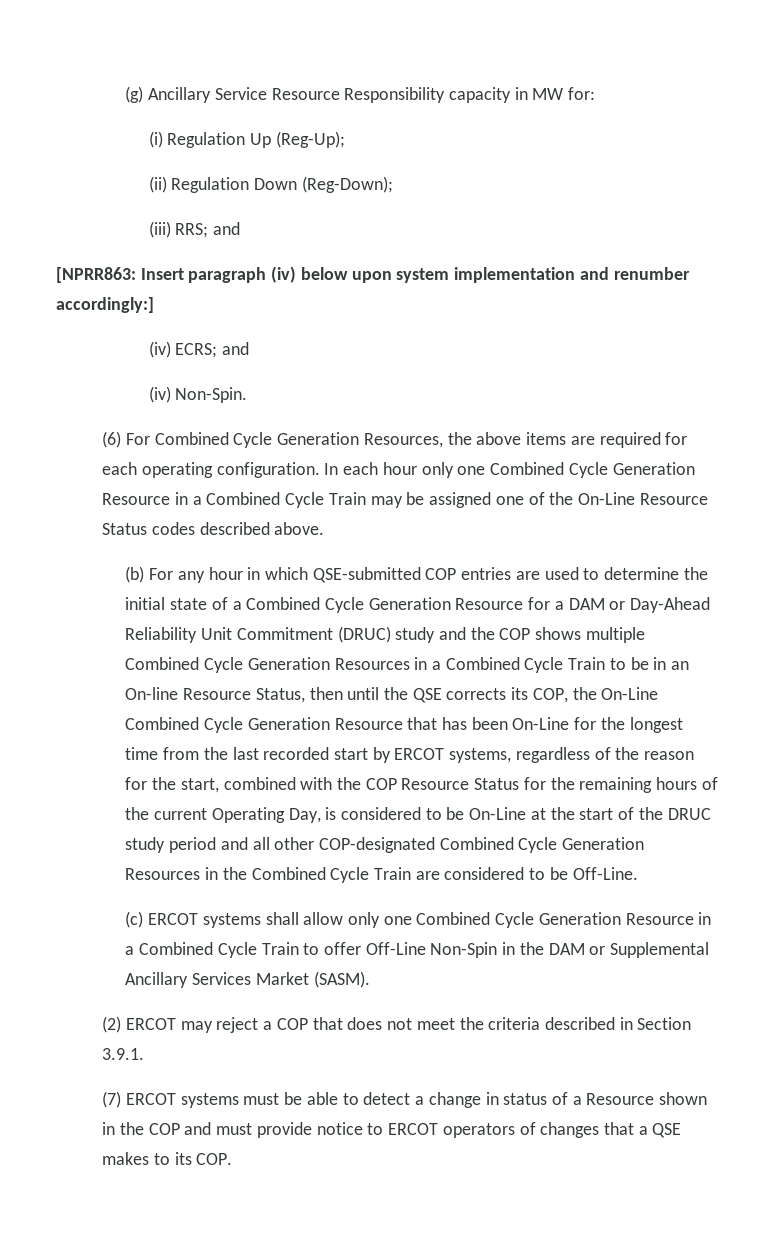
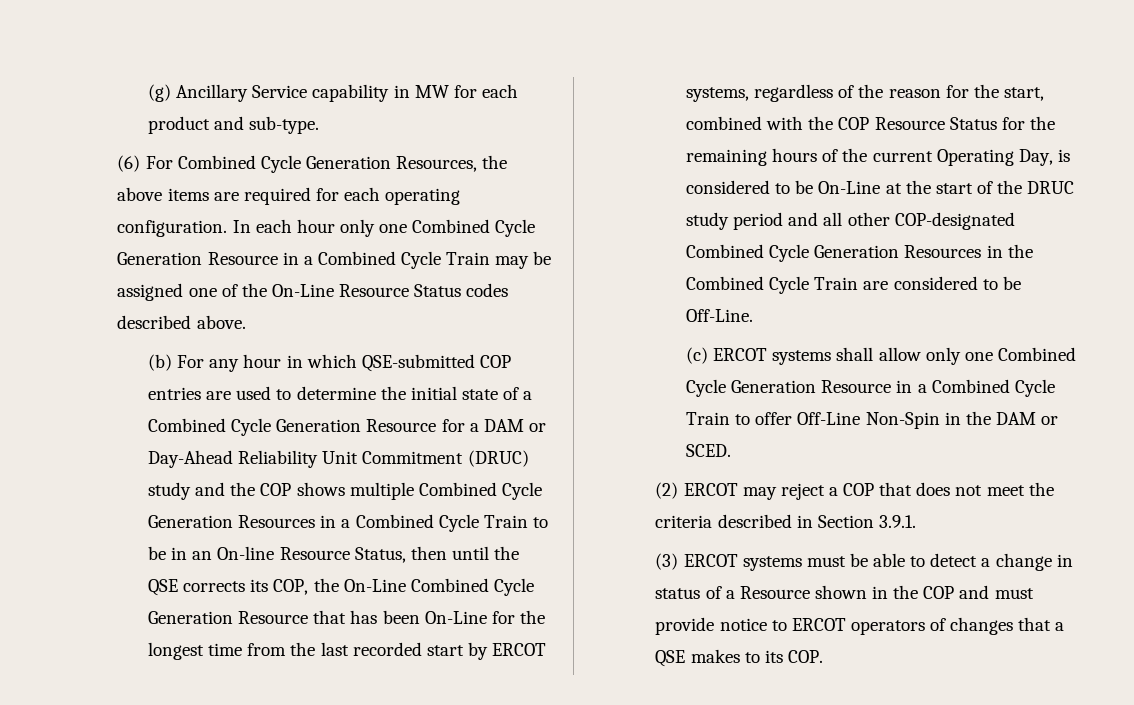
[271,87,596,103] [148,131,345,148] [148,176,393,193] [148,221,240,238] [56,266,690,283] [56,297,154,313] [148,341,249,358] [148,386,248,403] Resource Responsibility capacity in MW for: // (i) Regulation Up (Reg-Up); // (ii) Regulation Down (Reg-Down); // (iii) RRS; and // [NPRR863: Insert paragraph (iv) below upon system implementation and renumber accordingly:] // (iv) ECRS; and // (iv) Non-Spin. -> [312,84,519,102] [148,116,320,134] capability in MW for each product and sub-type.
[610,942,710,958] [125,971,370,988] Supplemental Ancillary Services Market (SASM). -> [686,444,732,457] SCED.
[102,1091,122,1108] (7) -> [655,553,679,570] (3)

